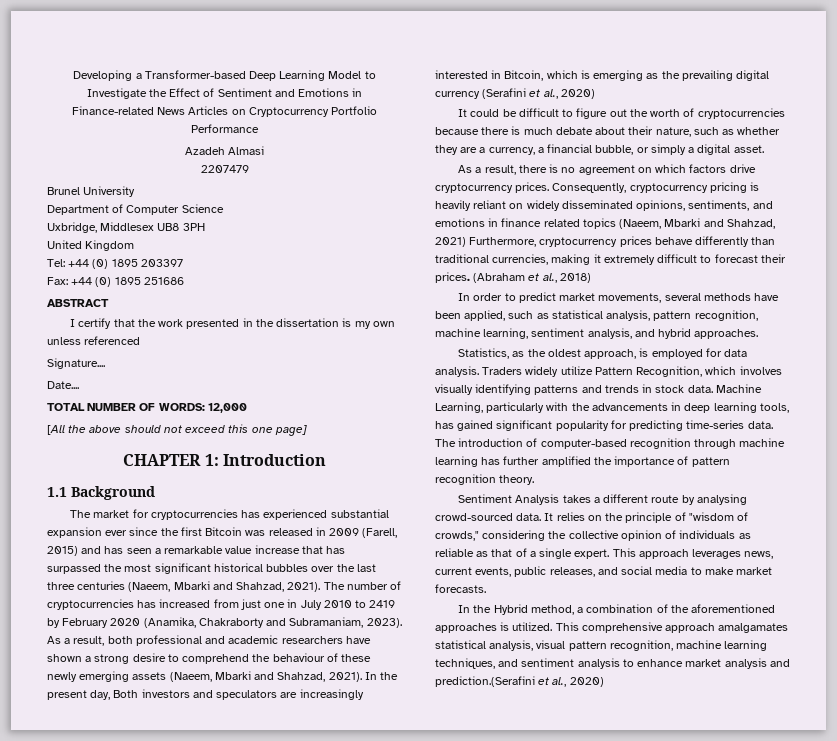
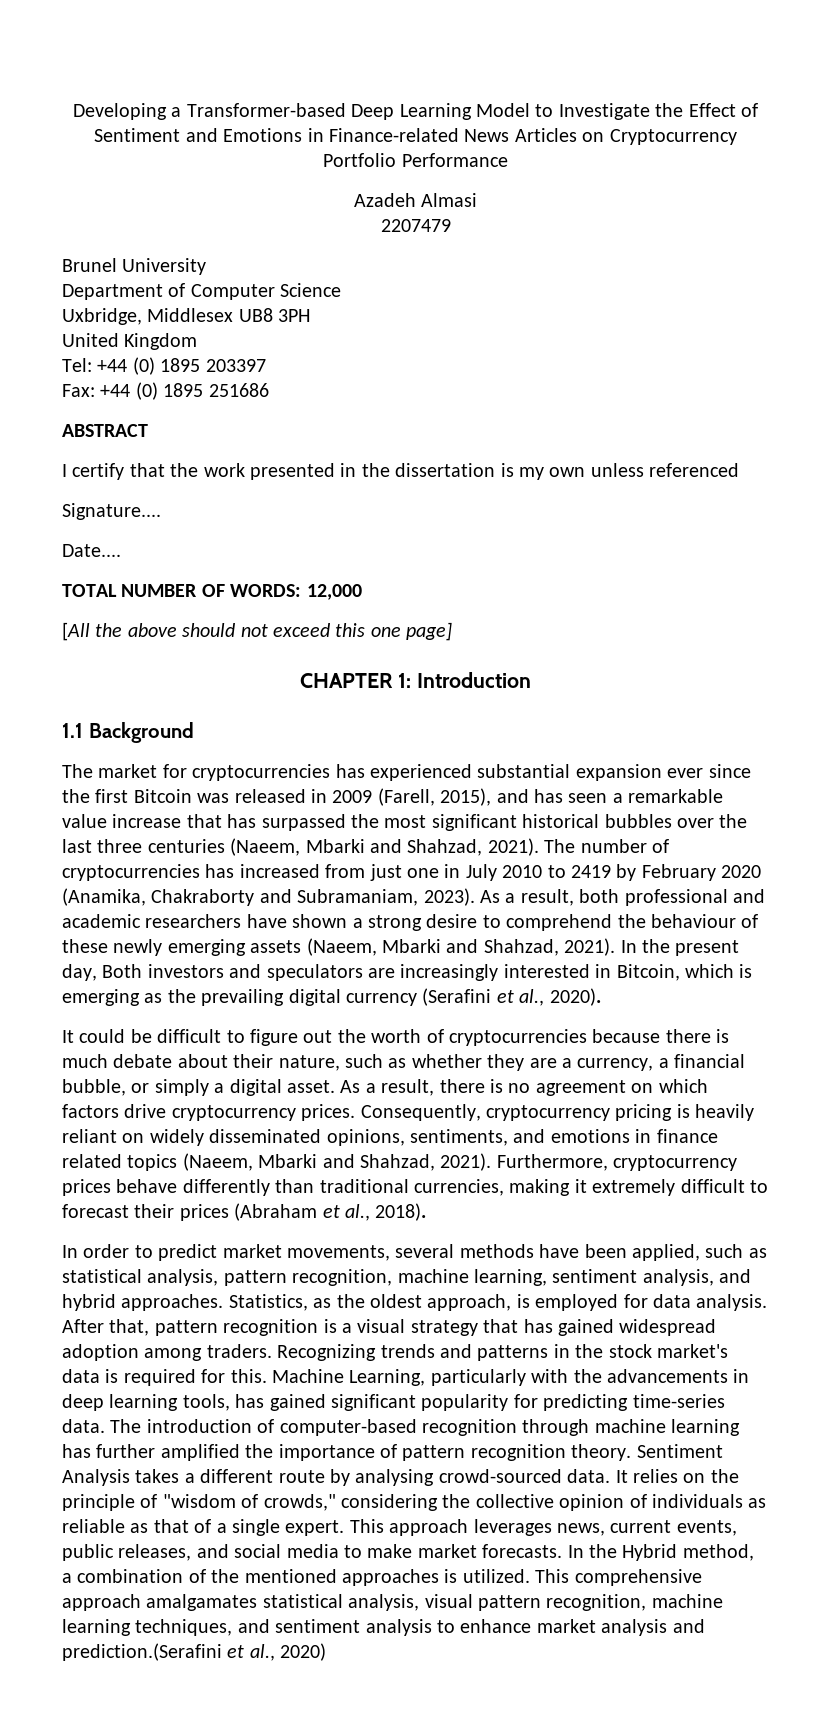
[47,546,78,556] 2015) -> [440,788,492,806] 2015),
[560,89,595,99] 2020) -> [549,988,601,1006] 2020).
(764, 149) // -> (335, 1086) none
[435,237,466,247] 2021) -> [440,1153,492,1171] 2021).
[435,272,470,283] prices. -> [179,1204,229,1221] prices
[559,273,591,283] 2018) -> [375,1203,427,1221] 2018).
(759, 334) // -> (224, 1302) none
[482,366,782,377] [435,384,713,395] Traders widely utilize Pattern Recognition, which involves visually identifying patterns and trends in stock data. -> [62,1319,717,1336] [62,1344,728,1361] [62,1369,267,1386] After that, pattern recognition is a visual strategy that has gained widespread adoption among traders. Recognizing trends and patterns in the stock market's data is required for this.
(535, 480) // -> (632, 1452) none
(486, 588) // -> (563, 1551) none
[691,604,776,613] aforementioned -> [244,1569,337,1583] mentioned

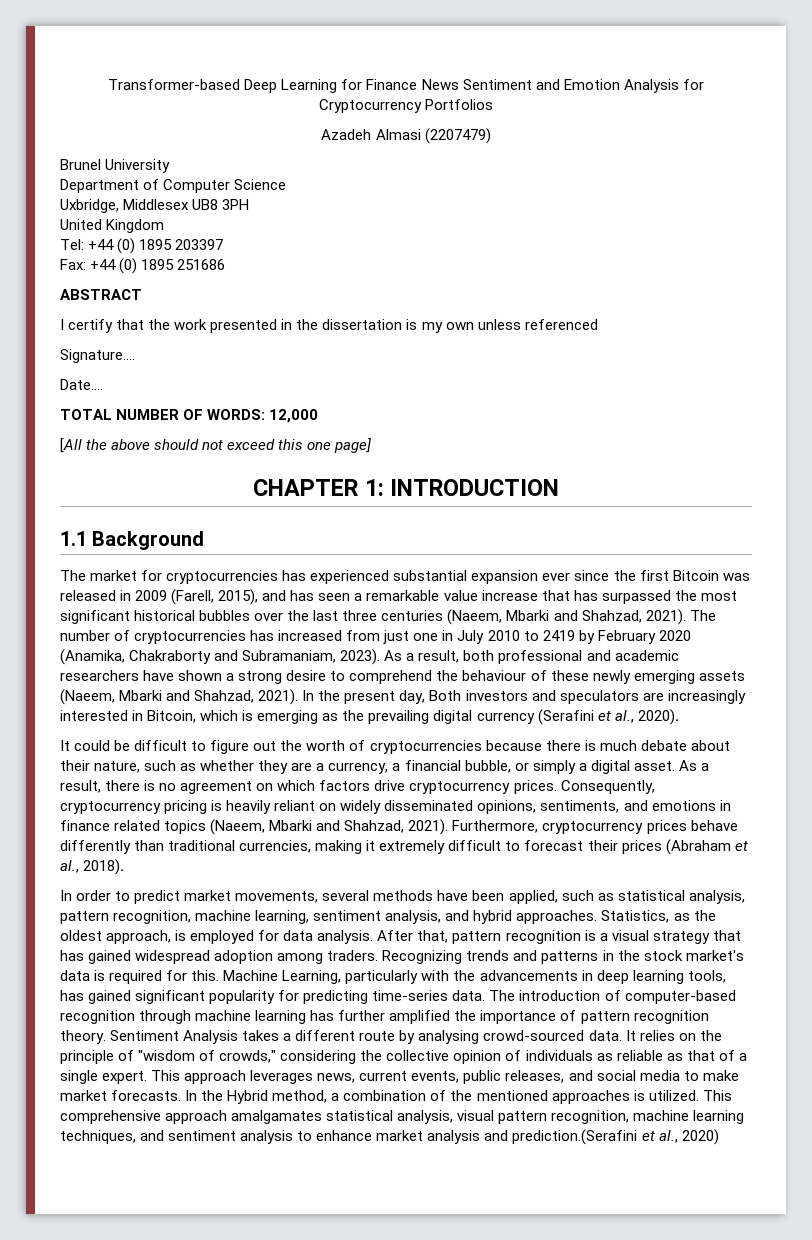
[73,103,182,120] Developing a -> (108, 84) none
[475,103,758,120] [94,128,737,145] [323,153,508,167] Model to Investigate the Effect of Sentiment and Emotions in Finance-related News Articles on Cryptocurrency Portfolio Performance -> [341,79,704,93] [318,99,494,113] for Finance News Sentiment and Emotion Analysis for Cryptocurrency Portfolios
[380,219,451,232] // 2207479 -> [424,128,491,144] (2207479)
[416,672,531,688] Introduction -> [389,479,559,496] INTRODUCTION

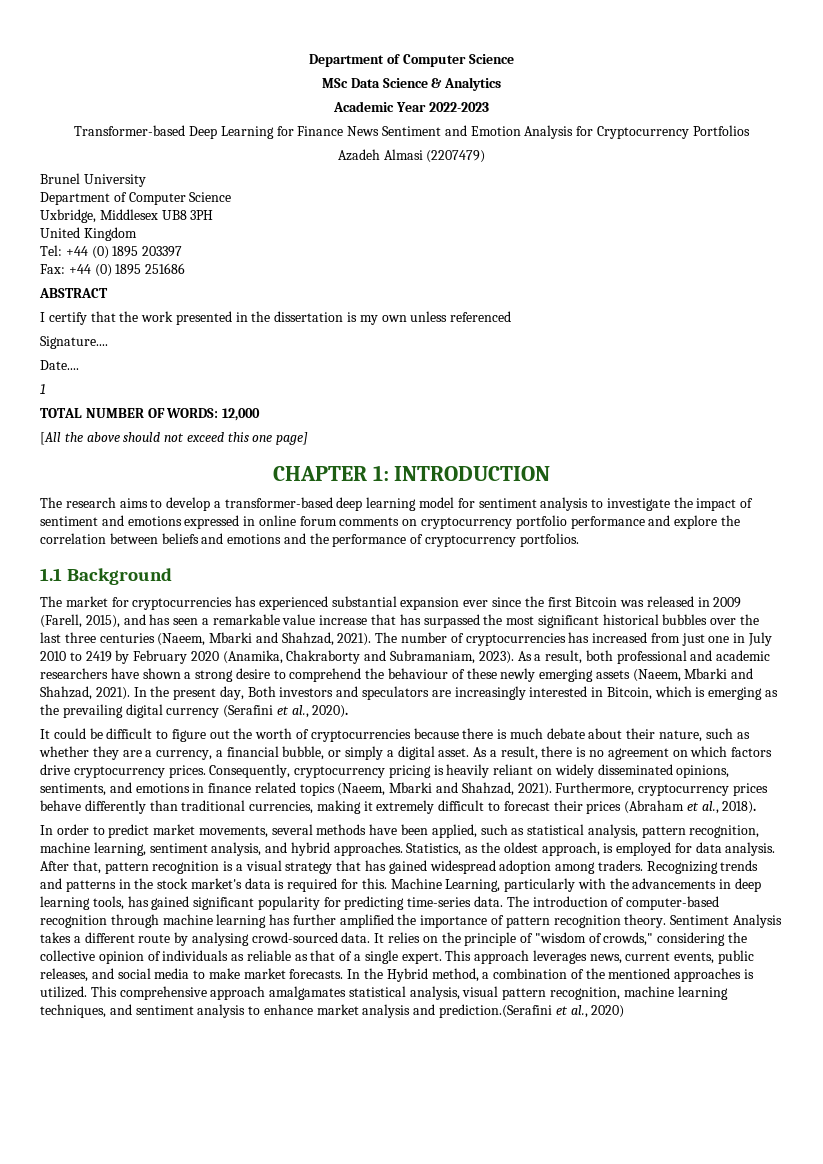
(108, 84) none -> [309,54,514,67] [321,77,502,91] [333,101,489,112] Department of Computer Science // MSc Data Science & Analytics // Academic Year 2022-2023 //
(103, 384) none -> [40,384,46,394] // 1
(559, 487) none -> [40,497,754,511] [40,515,740,529] [40,533,579,547] // The research aims to develop a transformer-based deep learning model for sentiment analysis to investigate the impact of sentiment and emotions expressed in online forum comments on cryptocurrency portfolio performance and explore the correlation between beliefs and emotions and the performance of cryptocurrency portfolios.

